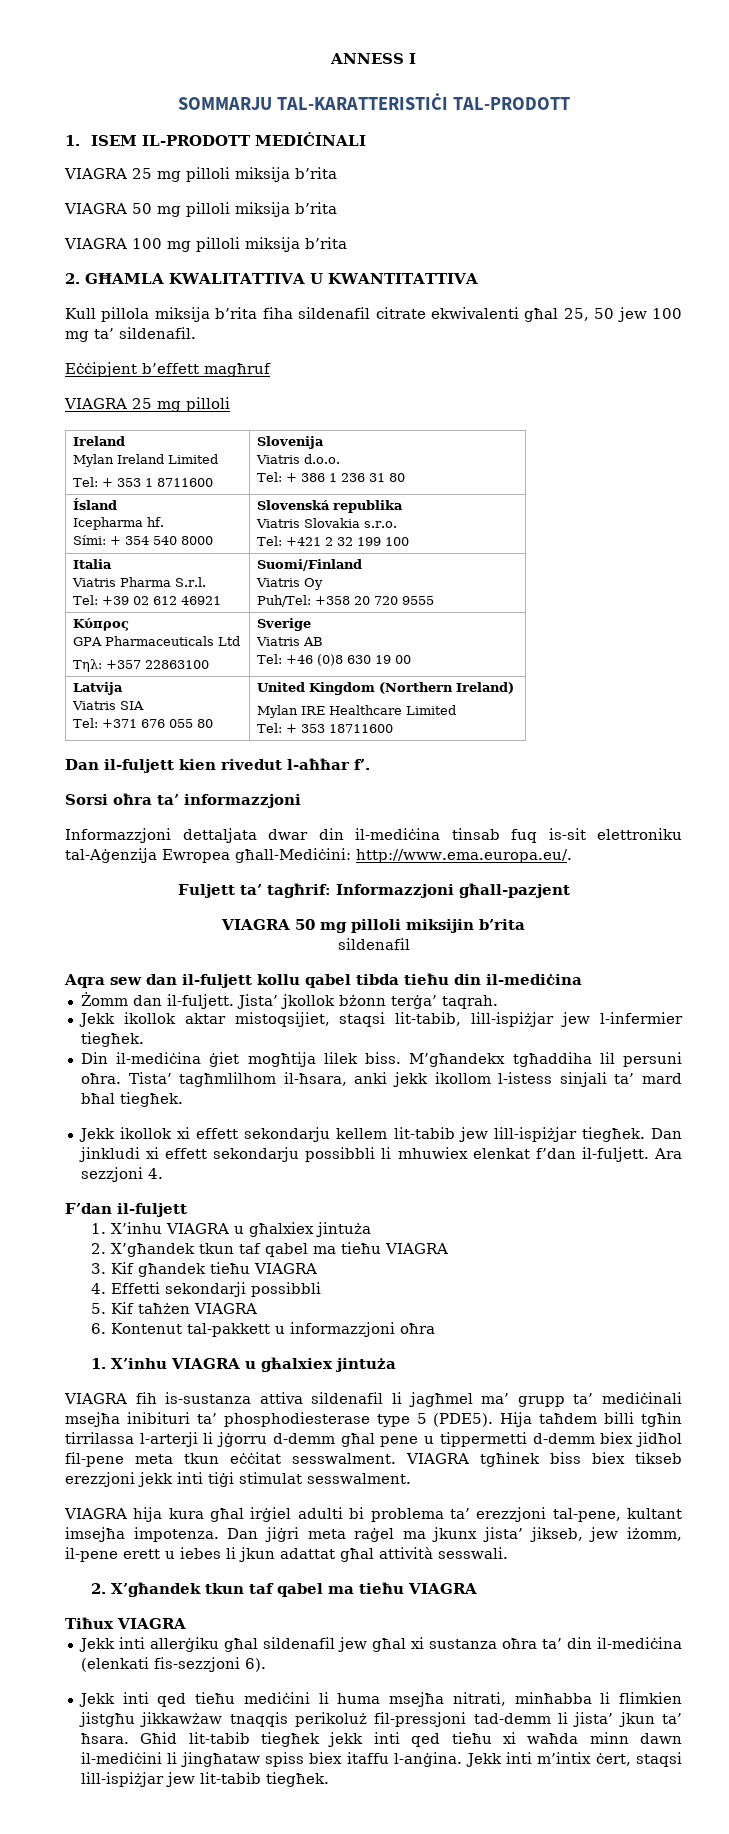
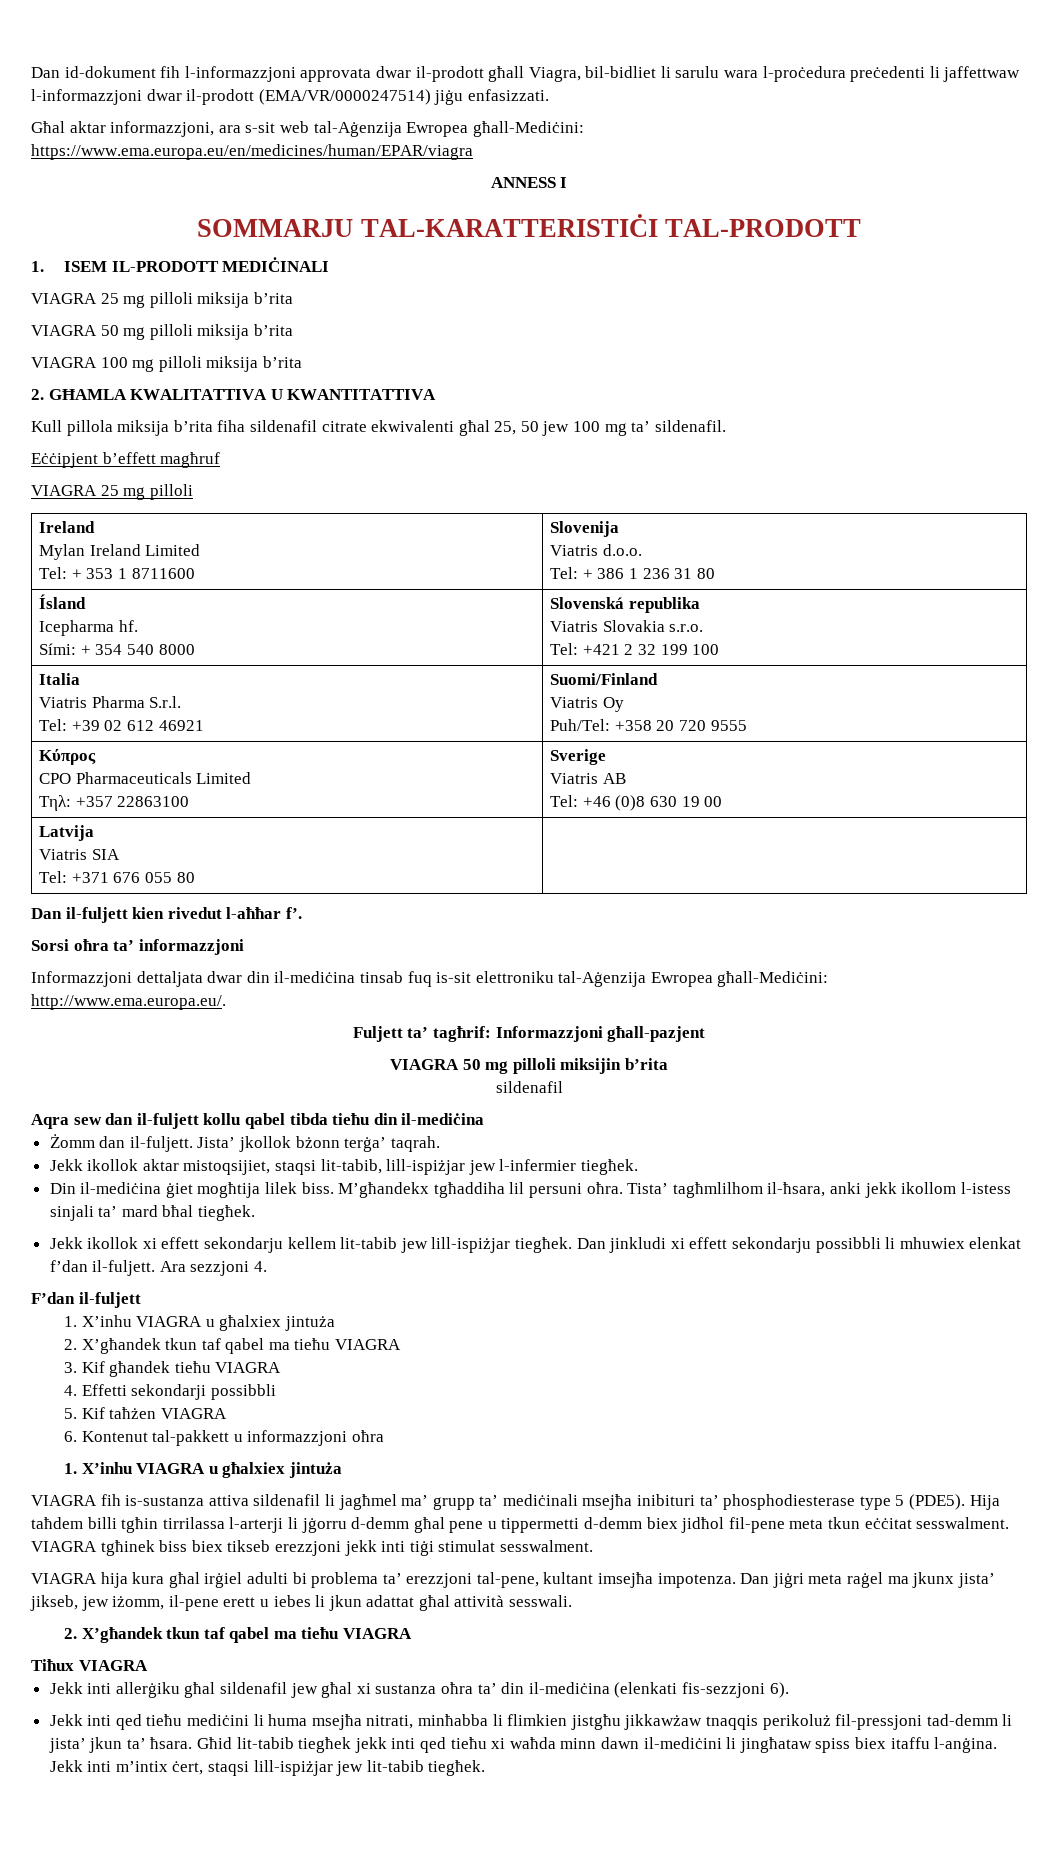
(330, 58) none -> [31,66,1021,82] [31,89,549,105] [31,121,584,137] [31,144,473,160] Dan id-dokument fih l-informazzjoni approvata dwar il-prodott għall Viagra, bil-bidliet li sarulu wara l-proċedura preċedenti li jaffettwaw l-informazzjoni dwar il-prodott (EMA/VR/0000247514) jiġu enfasizzati. // Għal aktar informazzjoni, ara s-sit web tal-Aġenzija Ewropea għall-Mediċini: https://www.ema.europa.eu/en/medicines/human/EPAR/viagra //
[72,636,240,646] GPA Pharmaceuticals Ltd -> [39,772,252,784] CPO Pharmaceuticals Limited
[256,682,514,695] [256,705,456,718] [256,723,393,733] United Kingdom (Northern Ireland) // Mylan IRE Healthcare Limited // Tel: + 353 18711600 -> (195, 877) none

